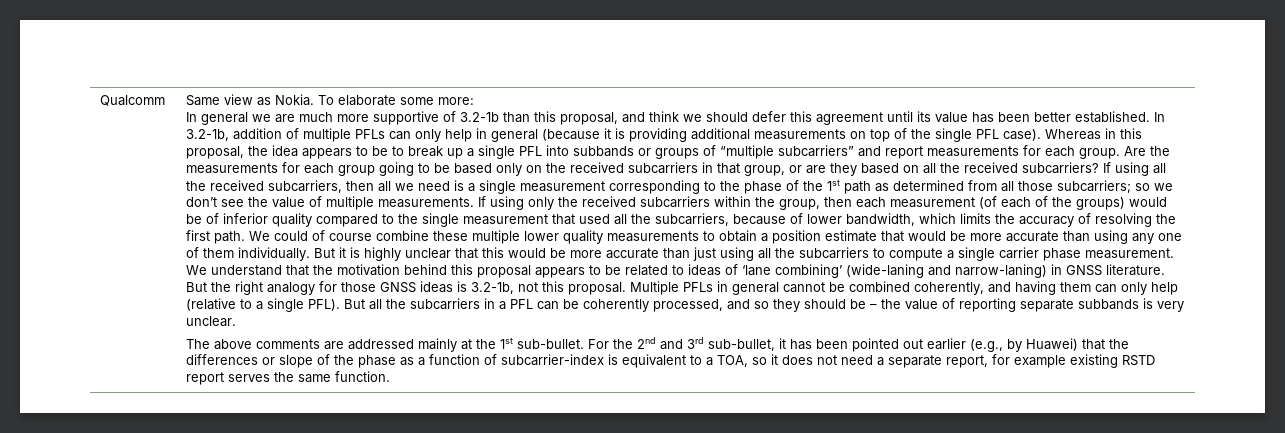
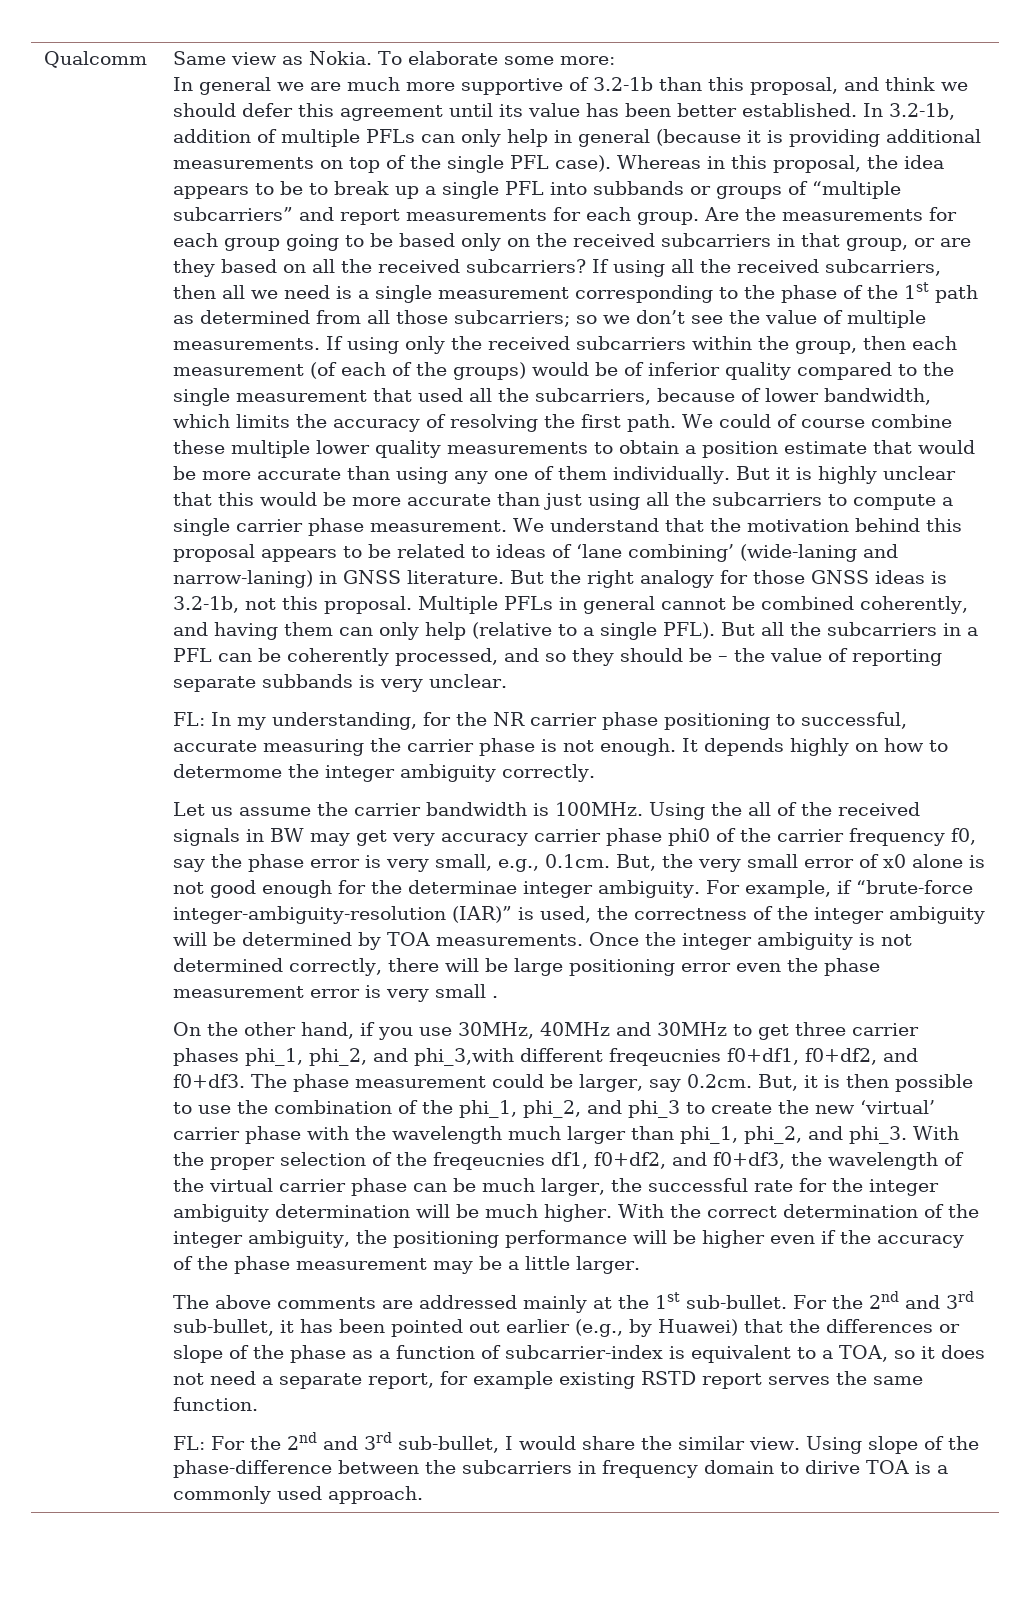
(237, 321) none -> [172,712,907,730] [172,738,948,756] [172,764,595,782] [172,802,920,820] [172,828,976,846] [172,854,985,872] [172,880,973,898] [172,906,985,924] [172,932,912,950] [172,958,880,976] [172,984,498,1002] [172,1022,919,1040] [172,1048,918,1066] [172,1074,973,1092] [172,1100,935,1118] [172,1126,959,1144] [172,1152,964,1170] [172,1178,939,1196] [172,1204,979,1222] [172,1230,964,1248] [172,1256,640,1274] // FL: In my understanding, for the NR carrier phase positioning to successful, accurate measuring the carrier phase is not enough. It depends highly on how to determome the integer ambiguity correctly. // Let us assume the carrier bandwidth is 100MHz. Using the all of the received signals in BW may get very accuracy carrier phase phi0 of the carrier frequency f0, say the phase error is very small, e.g., 0.1cm. But, the very small error of x0 alone is not good enough for the determinae integer ambiguity. For example, if “brute-force integer-ambiguity-resolution (IAR)” is used, the correctness of the integer ambiguity will be determined by TOA measurements. Once the integer ambiguity is not determined correctly, there will be large positioning error even the phase measurement error is very small . // On the other hand, if you use 30MHz, 40MHz and 30MHz to get three carrier phases phi_1, phi_2, and phi_3,with different freqeucnies f0+df1, f0+df2, and f0+df3. The phase measurement could be larger, say 0.2cm. But, it is then possible to use the combination of the phi_1, phi_2, and phi_3 to create the new ‘virtual’ carrier phase with the wavelength much larger than phi_1, phi_2, and phi_3. With the proper selection of the freqeucnies df1, f0+df2, and f0+df3, the wavelength of the virtual carrier phase can be much larger, the successful rate for the integer ambiguity determination will be much higher. With the correct determination of the integer ambiguity, the positioning performance will be higher even if the accuracy of the phase measurement may be a little larger.
(391, 376) none -> [172,1432,979,1454] [172,1460,948,1478] [172,1486,423,1504] // FL: For the 2nd and 3rd sub-bullet, I would share the similar view. Using slope of the phase-difference between the subcarriers in frequency domain to dirive TOA is a commonly used approach.

